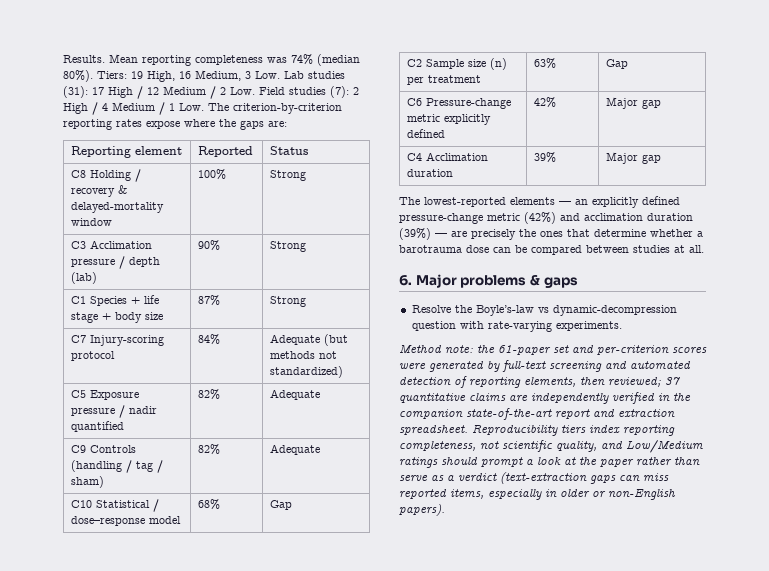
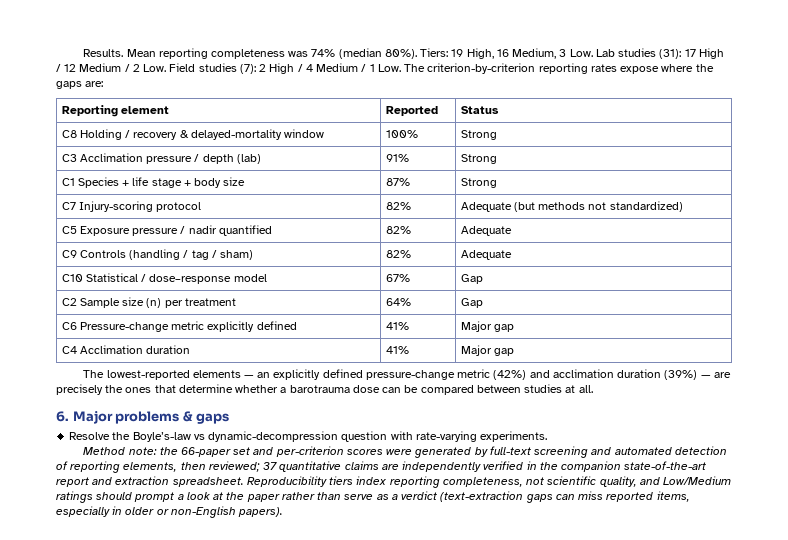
[198,240,221,251] 90% -> [385,154,409,162] 91%
[198,334,221,345] 84% -> [385,202,411,210] 82%
[198,499,221,510] 68% -> [385,274,410,282] 67%
[534,58,557,69] 63% -> [385,298,411,306] 64%
[534,97,557,108] 42% -> [385,322,409,330] 41%
[534,152,557,163] 39% -> [385,346,409,354] 41%
[498,345,551,355] 61-paper -> [180,447,231,457] 66-paper

